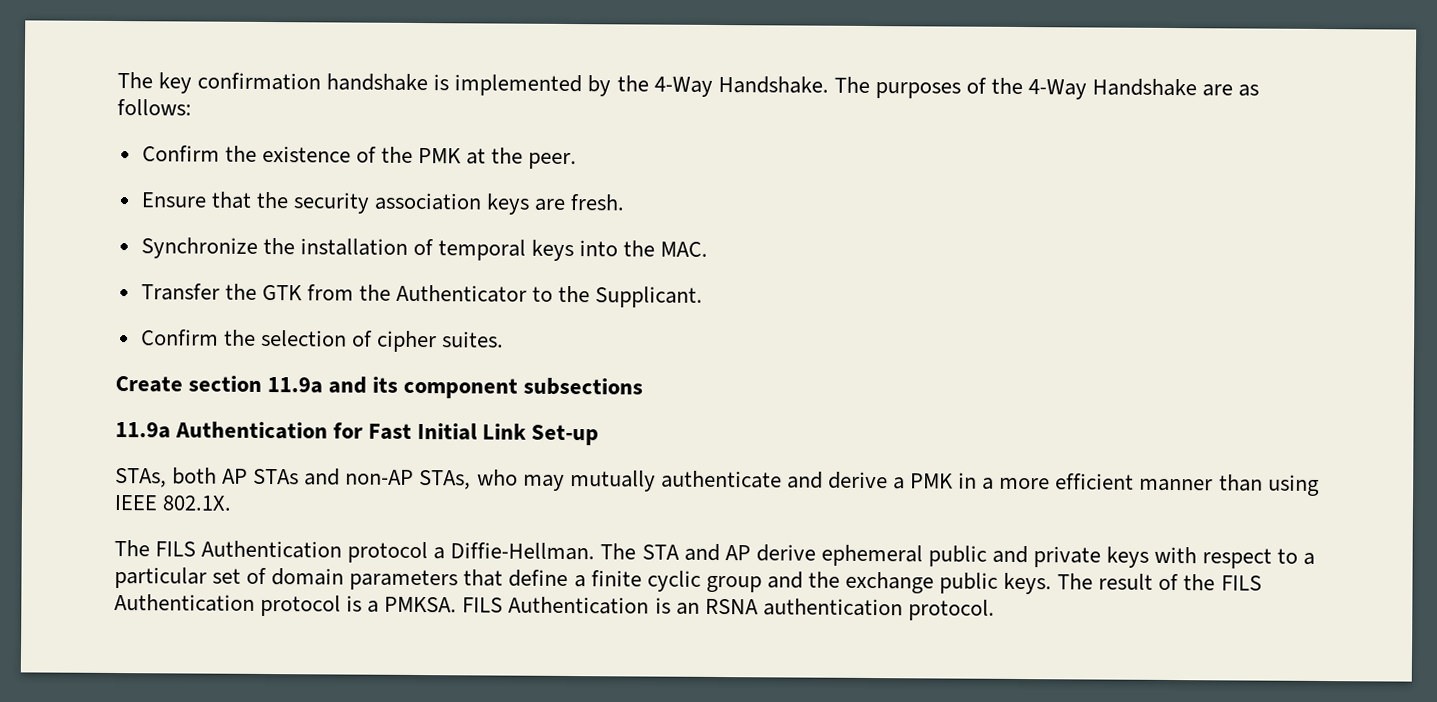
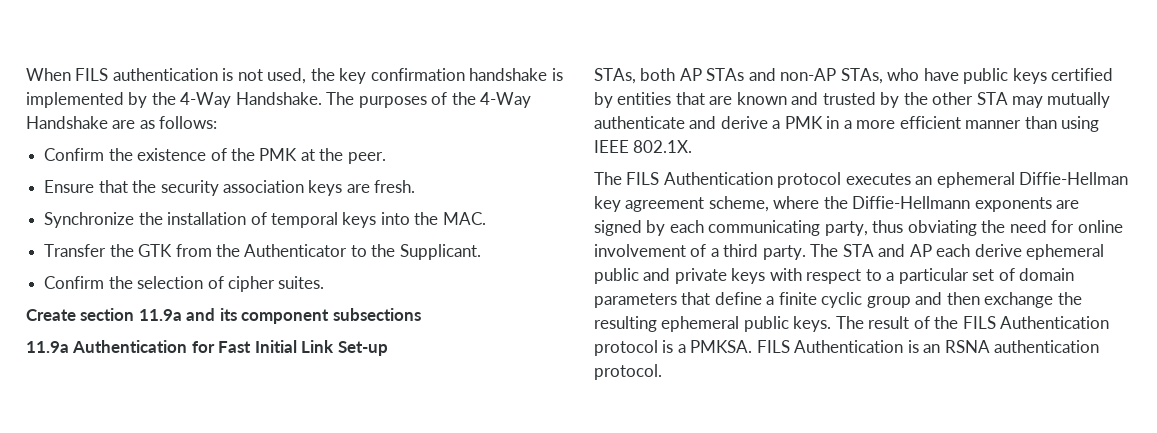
[117,72,153,89] The -> [26,68,335,84] When FILS authentication is not used, the
(518, 477) none -> [923,68,1114,84] [594,92,1008,108] have public keys certified by entities that are known and trusted by the other STA
[433,542,596,561] a Diffie-Hellman. -> [845,172,1129,188] [594,196,1080,212] [594,220,1123,236] [594,244,806,260] executes an ephemeral Diffie-Hellman key agreement scheme, where the Diffie-Hellmann exponents are signed by each communicating party, thus obviating the need for online involvement of a third party.
(751, 553) none -> [936,244,971,257] each
[807,571,934,594] the exchange -> [946,292,1082,308] [594,316,740,332] then exchange the resulting ephemeral

